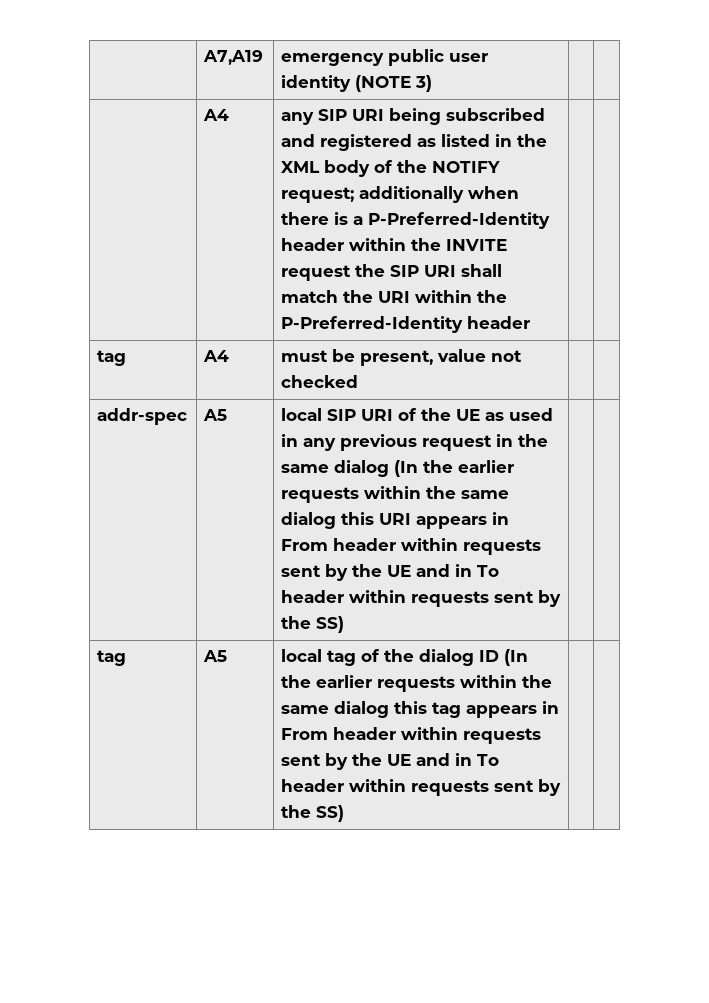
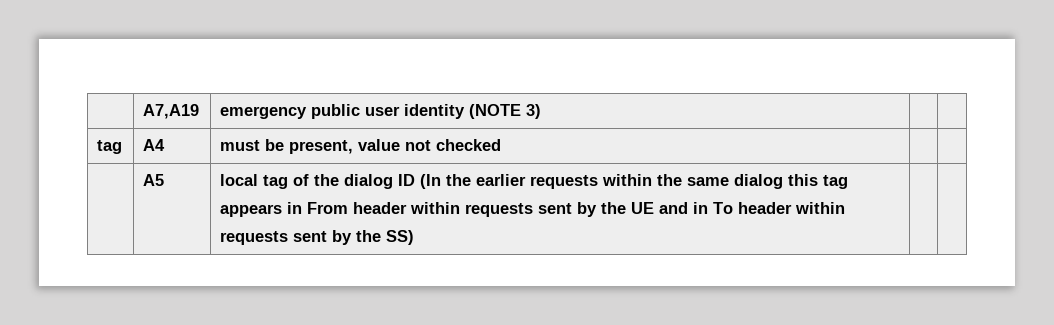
[203,109,230,121] [281,108,546,125] [281,134,548,151] [281,160,501,177] [281,186,520,203] [281,212,551,229] [281,238,508,251] [281,264,503,281] [281,290,508,303] [281,316,531,333] // | A4 | any SIP URI being subscribed and registered as listed in the XML body of the NOTIFY request; additionally when there is a P-Preferred-Identity header within the INVITE request the SIP URI shall match the URI within the P-Preferred-Identity header | | -> (542, 111) none
[97,408,188,425] [203,409,228,421] [281,408,554,421] [281,434,549,451] [281,460,515,477] [281,486,510,503] [281,512,510,529] [281,538,542,555] [281,564,500,581] [281,590,562,607] [281,616,345,633] [97,650,127,666] addr-spec | A5 | local SIP URI of the UE as used in any previous request in the same dialog (In the earlier requests within the same dialog this URI appears in From header within requests sent by the UE and in To header within requests sent by the SS) | | // tag -> (502, 145) none

